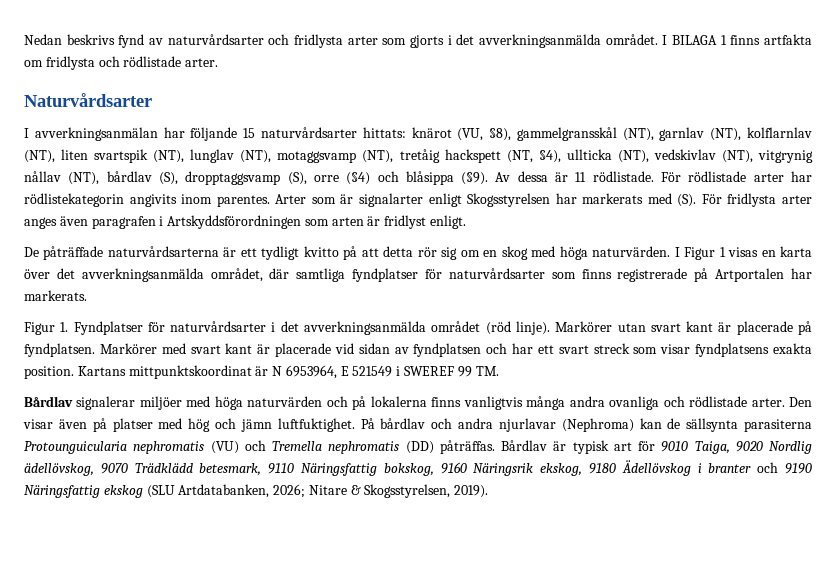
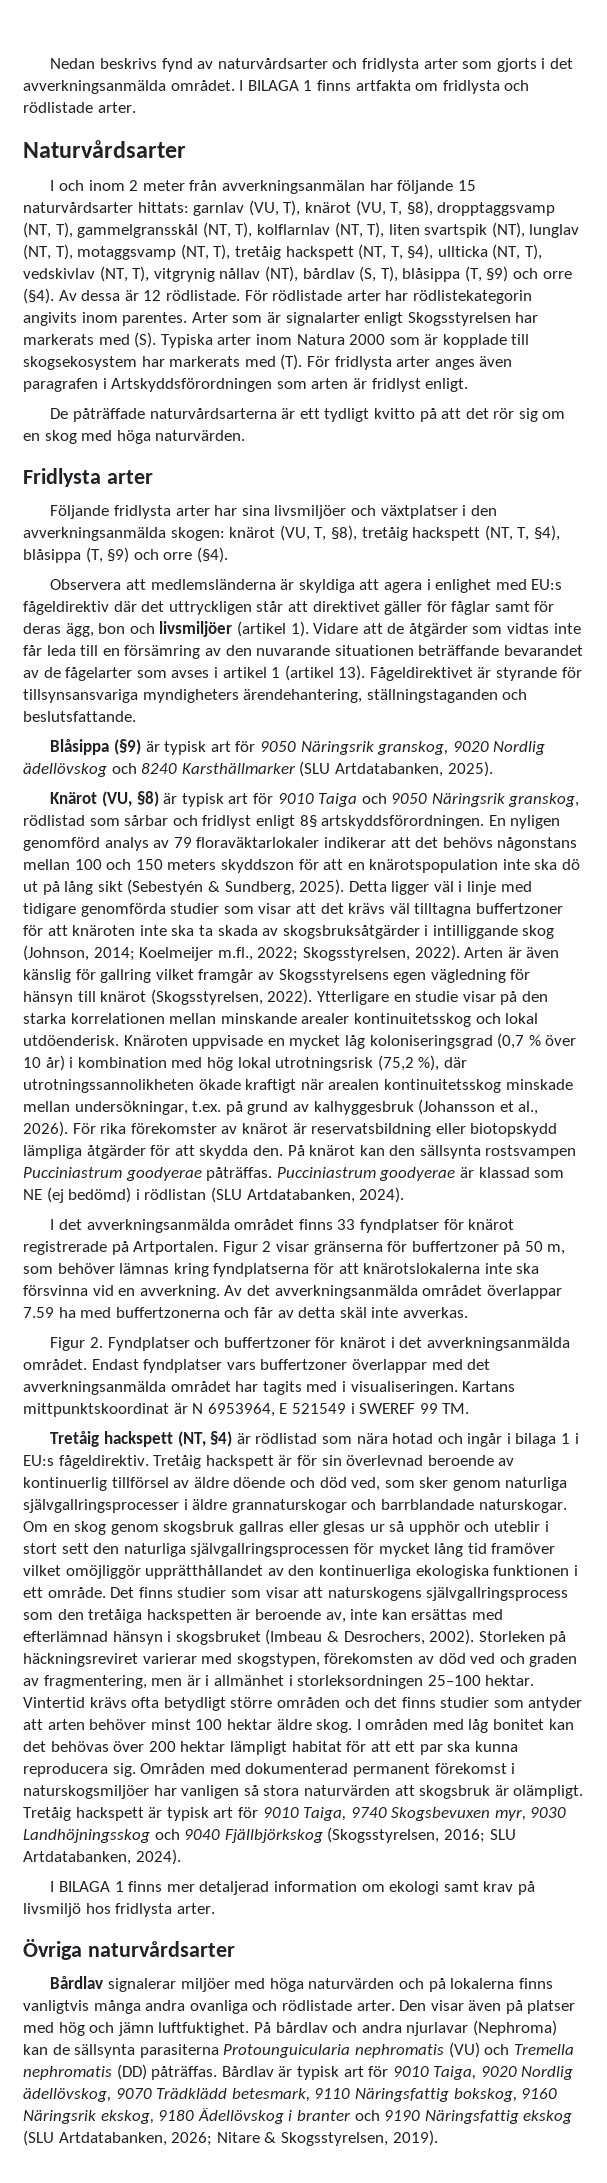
(29, 133) none -> [58,180,218,191] och inom 2 meter från
[411,127,813,141] [24,149,533,163] knärot (VU, §8), gammelgransskål (NT), garnlav (NT), kolflarnlav (NT), liten svartspik (NT), lunglav (NT), motaggsvamp (NT), tretåig hackspett (NT, -> [193,200,556,216] [23,222,580,238] [23,244,403,260] garnlav (VU, T), knärot (VU, T, §8), dropptaggsvamp (NT, T), gammelgransskål (NT, T), kolflarnlav (NT, T), liten svartspik (NT), lunglav (NT, T), motaggsvamp (NT, T), tretåig hackspett (NT, T,
[617,149,813,163] [24,171,489,185] (NT), vedskivlav (NT), vitgrynig nållav (NT), bårdlav (S), dropptaggsvamp (S), orre (§4) och blåsippa (§9). -> [492,244,543,260] [23,266,572,282] [23,288,54,304] (NT, T), vedskivlav (NT, T), vitgrynig nållav (NT), bårdlav (S, T), blåsippa (T, §9) och orre (§4).
[575,172,587,182] 11 -> [143,290,162,301] 12
(697, 200) none -> [160,334,530,348] [23,354,303,370] Typiska arter inom Natura 2000 som är kopplade till skogsekosystem har markerats med (T).
[383,246,414,257] detta -> [465,408,489,419] det
[674,246,812,260] [24,268,813,282] [24,290,87,301] [24,321,812,335] [24,343,813,357] [24,366,74,379] I Figur 1 visas en karta över det avverkningsanmälda området, där samtliga fyndplatser för naturvårdsarter som finns registrerade på Artportalen har markerats. // Figur 1. Fyndplatser för naturvårdsarter i det avverkningsanmälda området (röd linje). Markörer utan svart kant är placerade på fyndplatsen. Markörer med svart kant är placerade vid sidan av fyndplatsen och har ett svart streck som visar fyndplatsens exakta position. -> [23,468,153,487] [50,505,497,519] [23,525,560,541] [23,547,228,563] [50,579,563,593] [23,601,555,615] [23,621,581,637] [23,645,583,659] [23,665,582,681] [23,689,528,703] [23,711,136,722] [50,739,546,755] [23,761,493,777] [50,791,580,807] [23,815,561,829] [23,837,578,851] [23,859,581,873] [23,879,532,895] [23,903,563,917] [23,925,555,939] [23,945,560,961] [23,969,531,983] [23,989,548,1005] [23,1013,539,1027] [23,1033,577,1049] [23,1055,467,1071] [23,1079,573,1093] [23,1099,539,1115] [23,1121,558,1137] [23,1145,577,1159] [23,1167,565,1181] [23,1187,405,1203] [50,1219,515,1233] [23,1241,566,1255] [23,1263,540,1277] [23,1285,562,1299] [23,1307,468,1318] [50,1337,570,1351] [23,1359,491,1373] [23,1381,458,1395] // Fridlysta arter // Följande fridlysta arter har sina livsmiljöer och växtplatser i den avverkningsanmälda skogen: knärot (VU, T, §8), tretåig hackspett (NT, T, §4), blåsippa (T, §9) och orre (§4). // Observera att medlemsländerna är skyldiga att agera i enlighet med EU:s fågeldirektiv där det uttryckligen står att direktivet gäller för fåglar samt för deras ägg, bon och livsmiljöer (artikel 1). Vidare att de åtgärder som vidtas inte får leda till en försämring av den nuvarande situationen beträffande bevarandet av de fågelarter som avses i artikel 1 (artikel 13). Fågeldirektivet är styrande för tillsynsansvariga myndigheters ärendehantering, ställningstaganden och beslutsfattande. // Blåsippa (§9) är typisk art för 9050 Näringsrik granskog, 9020 Nordlig ädellövskog och 8240 Karsthällmarker (SLU Artdatabanken, 2025). // Knärot (VU, §8) är typisk art för 9010 Taiga och 9050 Näringsrik granskog, rödlistad som sårbar och fridlyst enligt 8§ artskyddsförordningen. En nyligen genomförd analys av 79 floraväktarlokaler indikerar att det behövs någonstans mellan 100 och 150 meters skyddszon för att en knärotspopulation inte ska dö ut på lång sikt (Sebestyén & Sundberg, 2025). Detta ligger väl i linje med tidigare genomförda studier som visar att det krävs väl tilltagna buffertzoner för att knäroten inte ska ta skada av skogsbruksåtgärder i intilliggande skog (Johnson, 2014; Koelmeijer m.fl., 2022; Skogsstyrelsen, 2022). Arten är även känslig för gallring vilket framgår av Skogsstyrelsens egen vägledning för hänsyn till knärot (Skogsstyrelsen, 2022). Ytterligare en studie visar på den starka korrelationen mellan minskande arealer kontinuitetsskog och lokal utdöenderisk. Knäroten uppvisade en mycket låg koloniseringsgrad (0,7 % över 10 år) i kombination med hög lokal utrotningsrisk (75,2 %), där utrotningssannolikheten ökade kraftigt när arealen kontinuitetsskog minskade mellan undersökningar, t.ex. på grund av kalhyggesbruk (Johansson et al., 2026). För rika förekomster av knärot är reservatsbildning eller biotopskydd lämpliga åtgärder för att skydda den. På knärot kan den sällsynta rostsvampen Pucciniastrum goodyerae påträffas. Pucciniastrum goodyerae är klassad som NE (ej bedömd) i rödlistan (SLU Artdatabanken, 2024). // I det avverkningsanmälda området finns 33 fyndplatser för knärot registrerade på Artportalen. Figur 2 visar gränserna för buffertzoner på 50 m, som behöver lämnas kring fyndplatserna för att knärotslokalerna inte ska försvinna vid en avverkning. Av det avverkningsanmälda området överlappar 7.59 ha med buffertzonerna och får av detta skäl inte avverkas. // Figur 2. Fyndplatser och buffertzoner för knärot i det avverkningsanmälda området. Endast fyndplatser vars buffertzoner överlappar med det avverkningsanmälda området har tagits med i visualiseringen.
(499, 371) none -> [50,1431,579,1447] [23,1455,515,1469] [23,1477,568,1491] [23,1499,567,1513] [23,1521,549,1535] [23,1543,556,1557] [23,1565,578,1579] [23,1587,569,1601] [23,1609,503,1623] [23,1629,567,1645] [23,1653,578,1667] [23,1675,535,1689] [23,1697,583,1711] [23,1719,574,1733] [23,1741,519,1755] [23,1763,516,1777] [23,1785,584,1799] [23,1807,567,1821] [23,1827,516,1843] [23,1849,181,1865] [50,1881,535,1895] [23,1903,215,1917] [23,1939,235,1960] // Tretåig hackspett (NT, §4) är rödlistad som nära hotad och ingår i bilaga 1 i EU:s fågeldirektiv. Tretåig hackspett är för sin överlevnad beroende av kontinuerlig tillförsel av äldre döende och död ved, som sker genom naturliga självgallringsprocesser i äldre grannaturskogar och barrblandade naturskogar. Om en skog genom skogsbruk gallras eller glesas ur så upphör och uteblir i stort sett den naturliga självgallringsprocessen för mycket lång tid framöver vilket omöjliggör upprätthållandet av den kontinuerliga ekologiska funktionen i ett område. Det finns studier som visar att naturskogens självgallringsprocess som den tretåiga hackspetten är beroende av, inte kan ersättas med efterlämnad hänsyn i skogsbruket (Imbeau & Desrochers, 2002). Storleken på häckningsreviret varierar med skogstypen, förekomsten av död ved och graden av fragmentering, men är i allmänhet i storleksordningen 25–100 hektar. Vintertid krävs ofta betydligt större områden och det finns studier som antyder att arten behöver minst 100 hektar äldre skog. I områden med låg bonitet kan det behövas över 200 hektar lämpligt habitat för att ett par ska kunna reproducera sig. Områden med dokumenterad permanent förekomst i naturskogsmiljöer har vanligen så stora naturvärden att skogsbruk är olämpligt. Tretåig hackspett är typisk art för 9010 Taiga, 9740 Skogsbevuxen myr, 9030 Landhöjningsskog och 9040 Fjällbjörkskog (Skogsstyrelsen, 2016; SLU Artdatabanken, 2024). // I BILAGA 1 finns mer detaljerad information om ekologi samt krav på livsmiljö hos fridlysta arter. // Övriga naturvårdsarter

